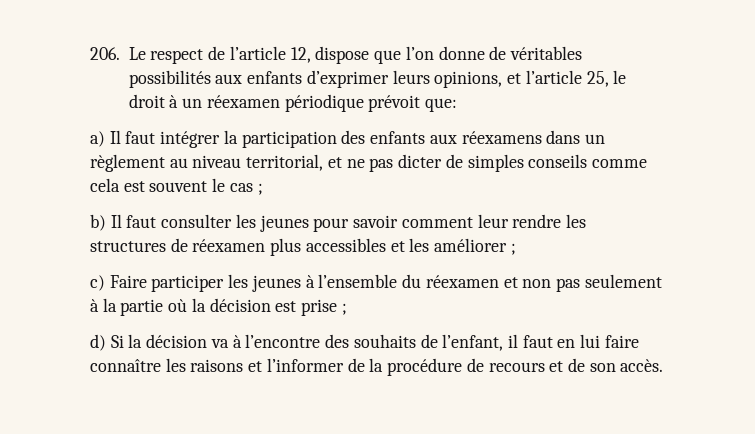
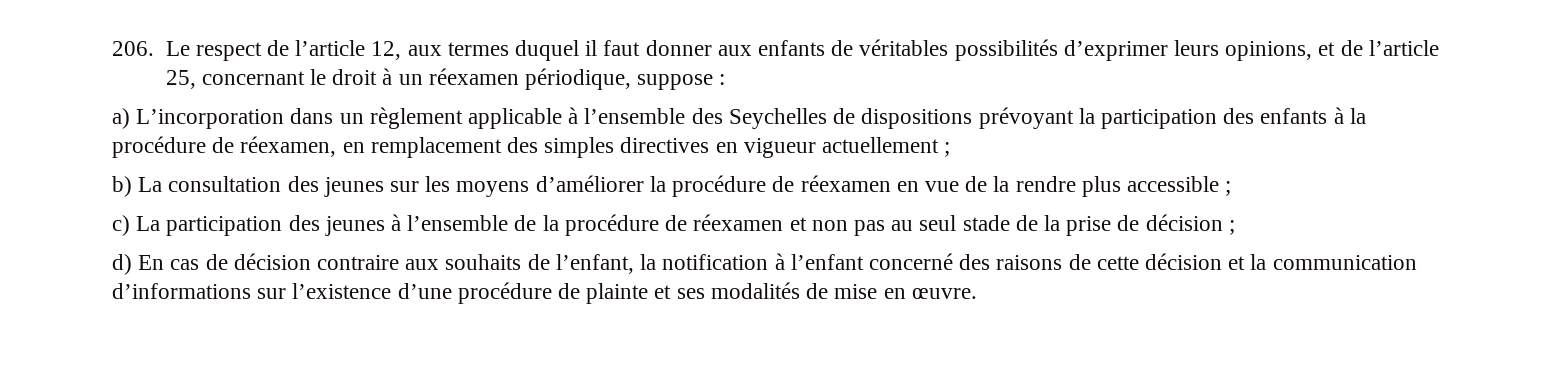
[315,46,485,64] dispose que l’on donne -> [407,40,826,61] aux termes duquel il faut donner aux enfants
[215,71,303,84] aux enfants -> (1058, 50) none
(522, 78) none -> [1340,40,1363,56] de
(609, 79) none -> [201,71,305,85] concernant
[284,94,458,112] [90,130,605,148] [90,154,647,172] [90,178,263,195] [90,214,586,232] [90,238,516,256] [90,274,662,292] [90,298,347,316] [90,334,639,351] [90,358,664,376] périodique prévoit que: // a) Il faut intégrer la participation des enfants aux réexamens dans un règlement au niveau territorial, et ne pas dicter de simples conseils comme cela est souvent le cas ; // b) Il faut consulter les jeunes pour savoir comment leur rendre les structures de réexamen plus accessibles et les améliorer ; // c) Faire participer les jeunes à l’ensemble du réexamen et non pas seulement à la partie où la décision est prise ; // d) Si la décision va à l’encontre des souhaits de l’enfant, il faut en lui faire connaître les raisons et l’informer de la procédure de recours et de son accès. -> [524,68,726,90] [112,107,1366,129] [112,136,951,158] [112,175,1232,197] [112,214,1235,236] [112,253,1417,275] [112,282,977,304] périodique, suppose : // a) L’incorporation dans un règlement applicable à l’ensemble des Seychelles de dispositions prévoyant la participation des enfants à la procédure de réexamen, en remplacement des simples directives en vigueur actuellement ; // b) La consultation des jeunes sur les moyens d’améliorer la procédure de réexamen en vue de la rendre plus accessible ; // c) La participation des jeunes à l’ensemble de la procédure de réexamen et non pas au seul stade de la prise de décision ; // d) En cas de décision contraire aux souhaits de l’enfant, la notification à l’enfant concerné des raisons de cette décision et la communication d’informations sur l’existence d’une procédure de plainte et ses modalités de mise en œuvre.

